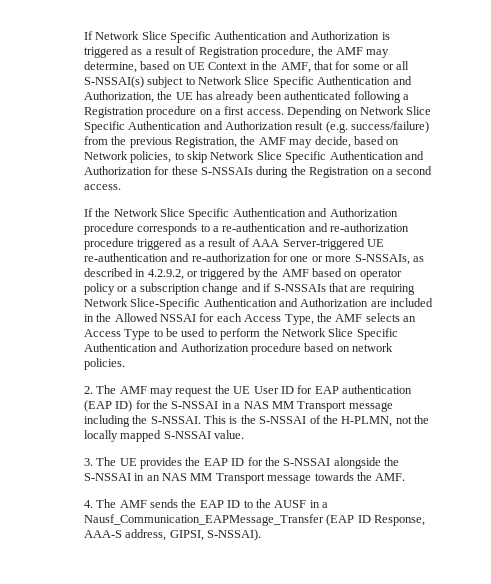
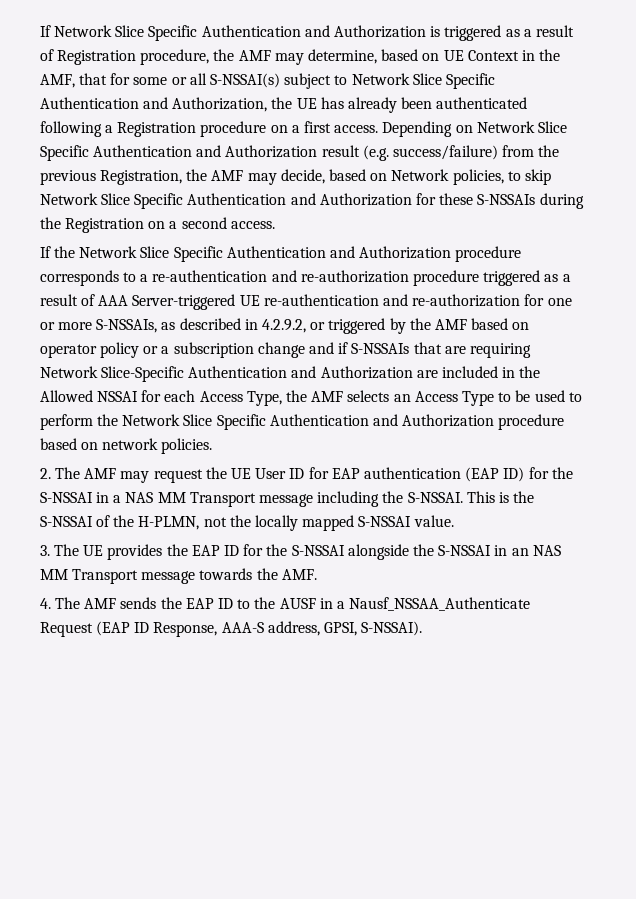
[83,514,324,526] Nausf_Communication_EAPMessage_Transfer -> [349,597,531,611] [39,622,93,637] Nausf_NSSAA_Authenticate Request
[169,530,204,541] GIPSI, -> [324,622,358,636] GPSI,

